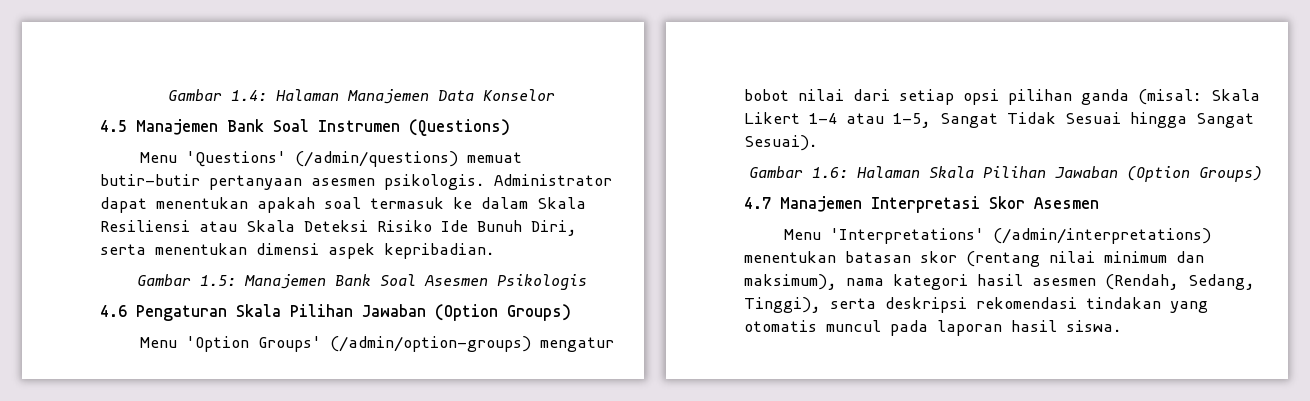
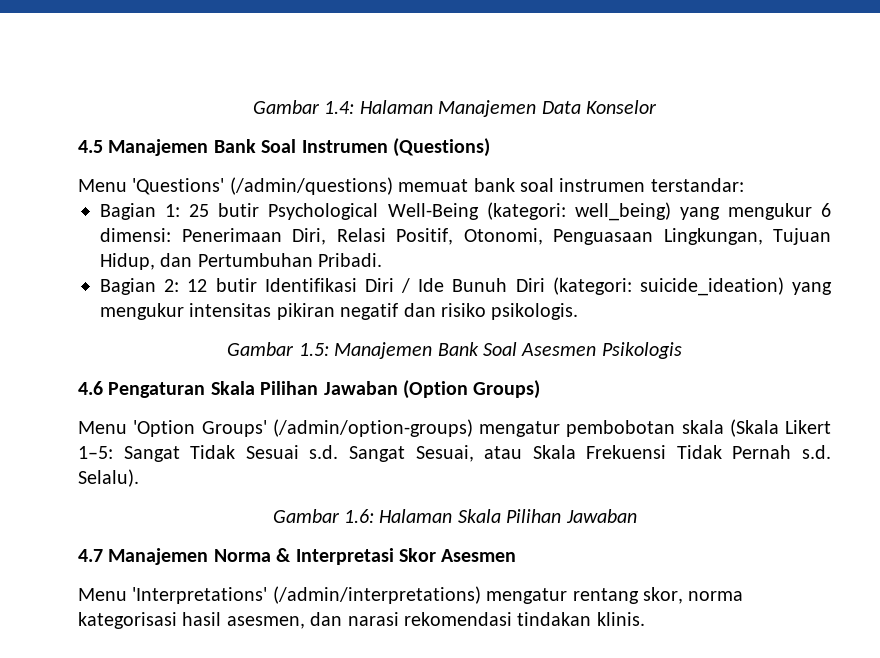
[100,174,612,190] [100,197,586,213] [100,220,577,236] [100,243,495,259] butir-butir pertanyaan asesmen psikologis. Administrator dapat menentukan apakah soal termasuk ke dalam Skala Resiliensi atau Skala Deteksi Risiko Ide Bunuh Diri, serta menentukan dimensi aspek kepribadian. -> [473,178,744,192] [100,202,832,221] [100,228,831,245] [100,253,383,270] [100,277,832,296] [100,303,579,320] bank soal instrumen terstandar: // Bagian 1: 25 butir Psychological Well-Being (kategori: well_being) yang mengukur 6 dimensi: Penerimaan Diri, Relasi Positif, Otonomi, Penguasaan Lingkungan, Tujuan Hidup, dan Pertumbuhan Pribadi. // Bagian 2: 12 butir Identifikasi Diri / Ide Bunuh Diri (kategori: suicide_ideation) yang mengukur intensitas pikiran negatif dan risiko psikologis.
[744,89,1260,105] [744,112,1254,128] [744,135,818,151] bobot nilai dari setiap opsi pilihan ganda (misal: Skala Likert 1-4 atau 1-5, Sangat Tidak Sesuai hingga Sangat Sesuai). -> [566,419,831,437] [78,445,832,462] [78,469,139,487] pembobotan skala (Skala Likert 1–5: Sangat Tidak Sesuai s.d. Sangat Sesuai, atau Skala Frekuensi Tidak Pernah s.d. Selalu).
[1127,166,1262,182] (Option Groups) -> (637, 516) none
(862, 204) none -> [213,548,292,562] Norma &
[744,251,1204,267] [744,274,1255,290] [744,297,1208,313] [744,320,1122,336] menentukan batasan skor (rentang nilai minimum dan maksimum), nama kategori hasil asesmen (Rendah, Sedang, Tinggi), serta deskripsi rekomendasi tindakan yang otomatis muncul pada laporan hasil siswa. -> [486,587,744,604] [78,612,645,629] mengatur rentang skor, norma kategorisasi hasil asesmen, dan narasi rekomendasi tindakan klinis.

